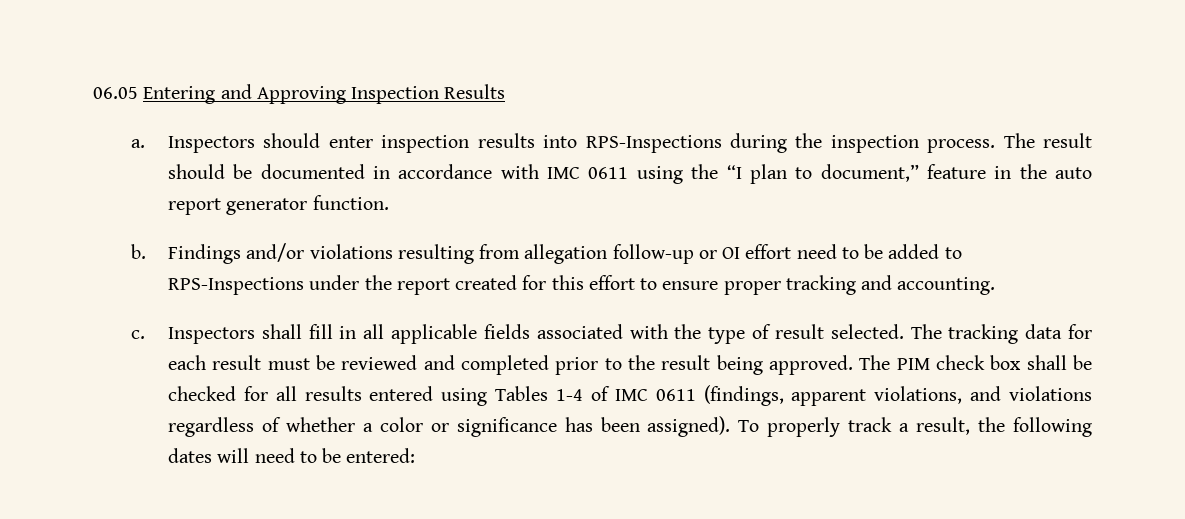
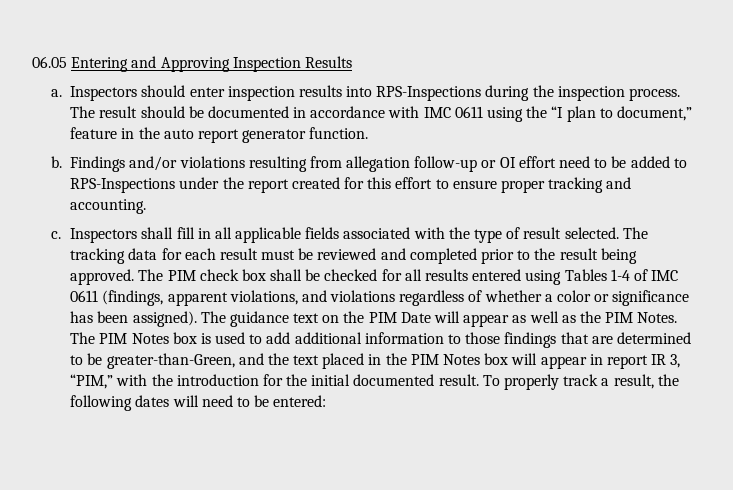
(731, 426) none -> [200,311,678,327] [70,332,691,348] [70,353,681,369] [70,374,479,389] The guidance text on the PIM Date will appear as well as the PIM Notes. The PIM Notes box is used to add additional information to those findings that are determined to be greater-than-Green, and the text placed in the PIM Notes box will appear in report IR 3, “PIM,” with the introduction for the initial documented result.

